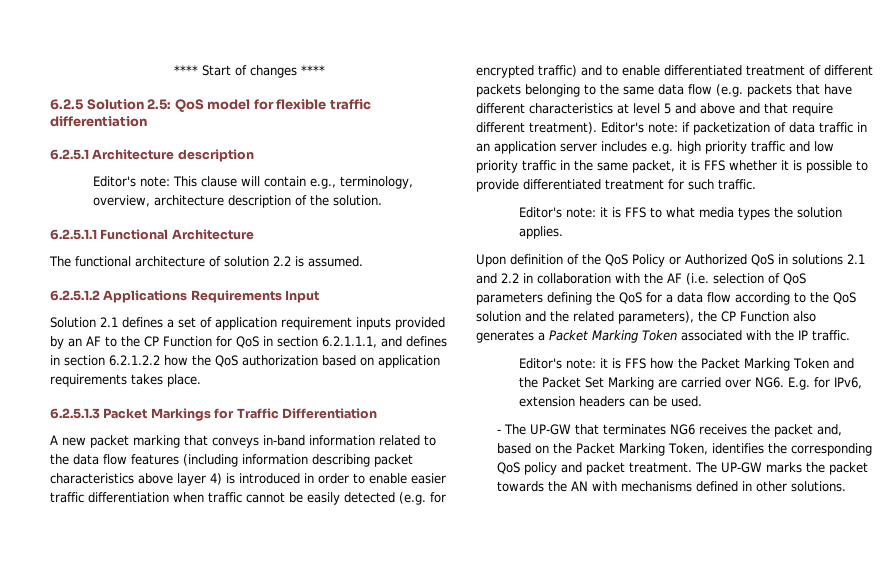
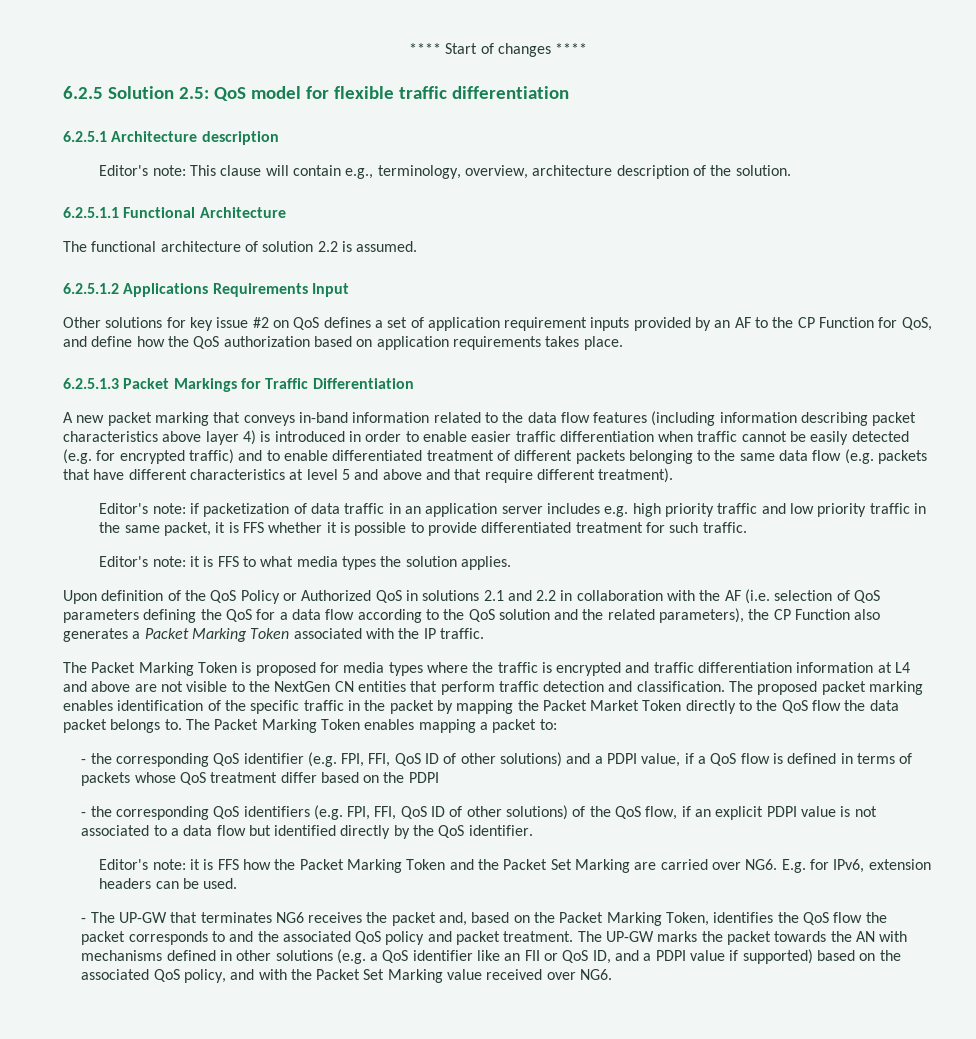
[50,317,118,328] Solution 2.1 -> [63,317,320,331] Other solutions for key issue #2 on QoS
[236,336,447,348] [50,355,160,366] QoS in section 6.2.1.1.1, and defines in section 6.2.1.2.2 -> [901,317,932,331] [63,336,133,347] QoS, and define
(597, 128) none -> (674, 475) //
(850, 335) none -> [63,662,911,676] [63,681,924,695] [63,700,899,714] [63,719,557,733] [81,752,913,767] [81,772,439,786] [81,805,877,820] [81,825,533,839] // The Packet Marking Token is proposed for media types where the traffic is encrypted and traffic differentiation information at L4 and above are not visible to the NextGen CN entities that perform traffic detection and classification. The proposed packet marking enables identification of the specific traffic in the packet by mapping the Packet Market Token directly to the QoS flow the data packet belongs to. The Packet Marking Token enables mapping a packet to: // - the corresponding QoS identifier (e.g. FPI, FFI, QoS ID of other solutions) and a PDPI value, if a QoS flow is defined in terms of packets whose QoS treatment differ based on the PDPI // - the corresponding QoS identifiers (e.g. FPI, FFI, QoS ID of other solutions) of the QoS flow, if an explicit PDPI value is not associated to a data flow but identified directly by the QoS identifier.
[791,443,873,456] corresponding -> [803,912,887,925] [81,931,351,945] QoS flow the packet corresponds to and the associated
[791,481,847,492] solutions. -> [275,949,901,964] [81,969,613,983] solutions (e.g. a QoS identifier like an FII or QoS ID, and a PDPI value if supported) based on the associated QoS policy, and with the Packet Set Marking value received over NG6.

